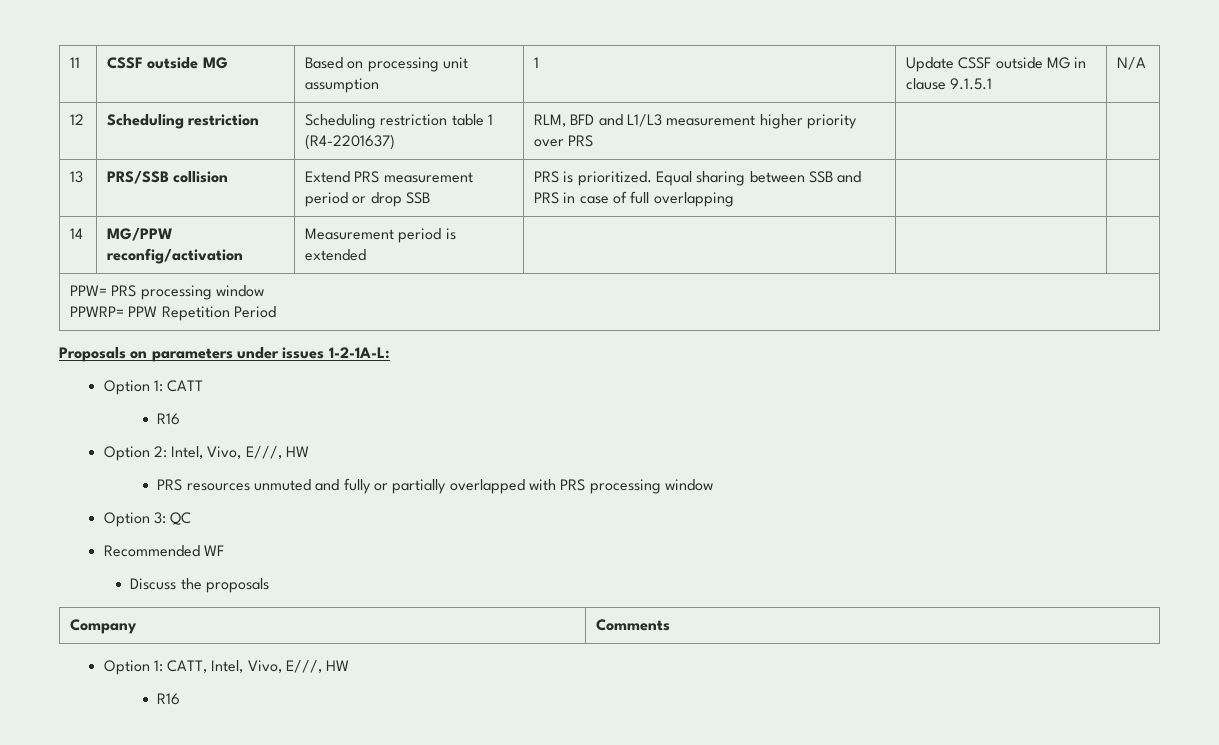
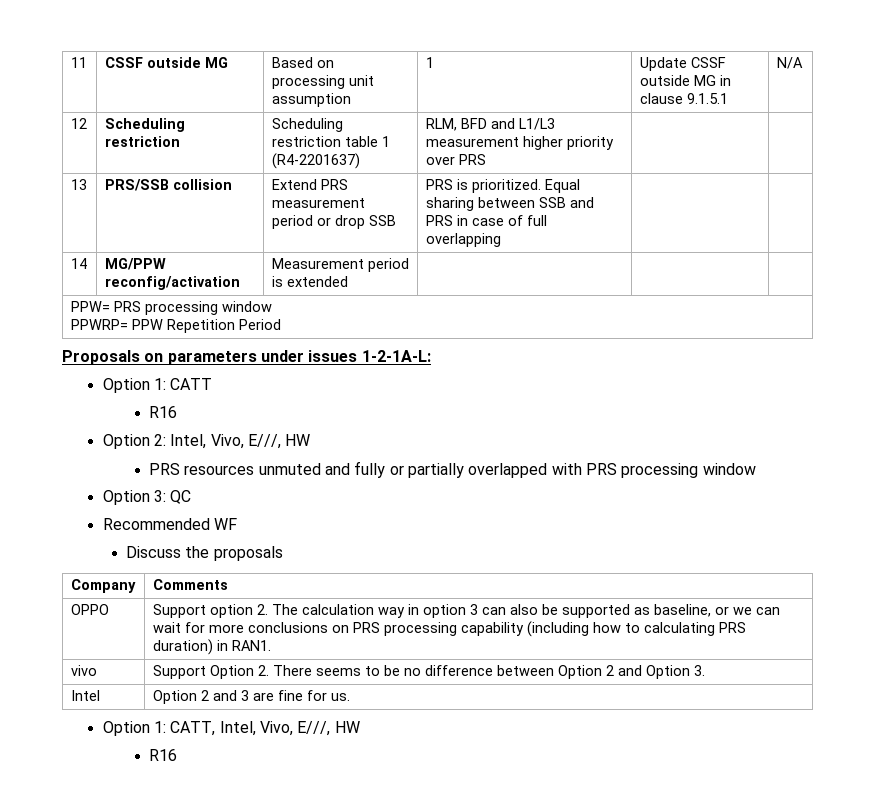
(671, 625) none -> [70,604,109,615] [152,604,780,618] [152,621,746,637] [152,639,271,655] [70,665,97,676] [152,665,705,679] [70,690,100,701] [152,690,350,704] // OPPO | Support option 2. The calculation way in option 3 can also be supported as baseline, or we can wait for more conclusions on PRS processing capability (including how to calculating PRS duration) in RAN1. // vivo | Support Option 2. There seems to be no difference between Option 2 and Option 3. // Intel | Option 2 and 3 are fine for us.

